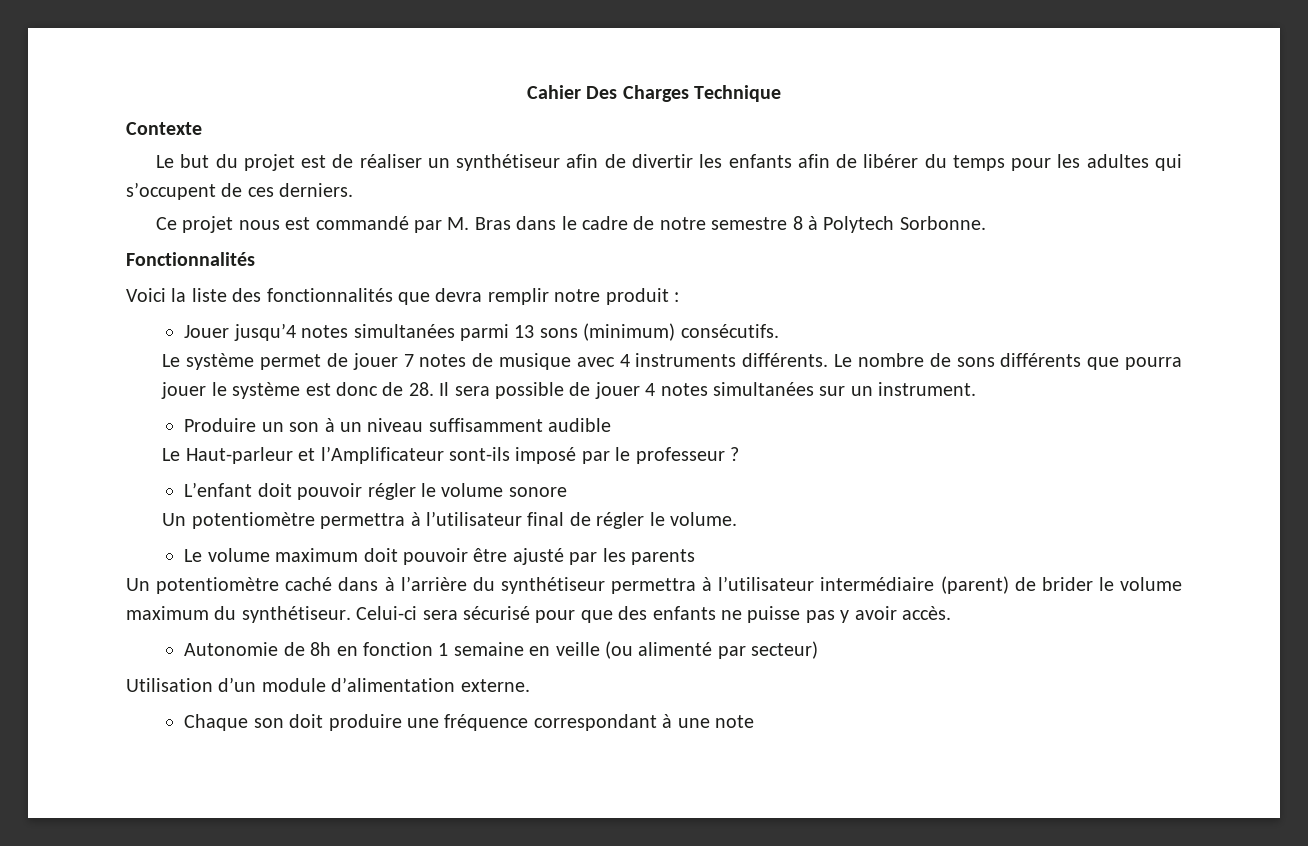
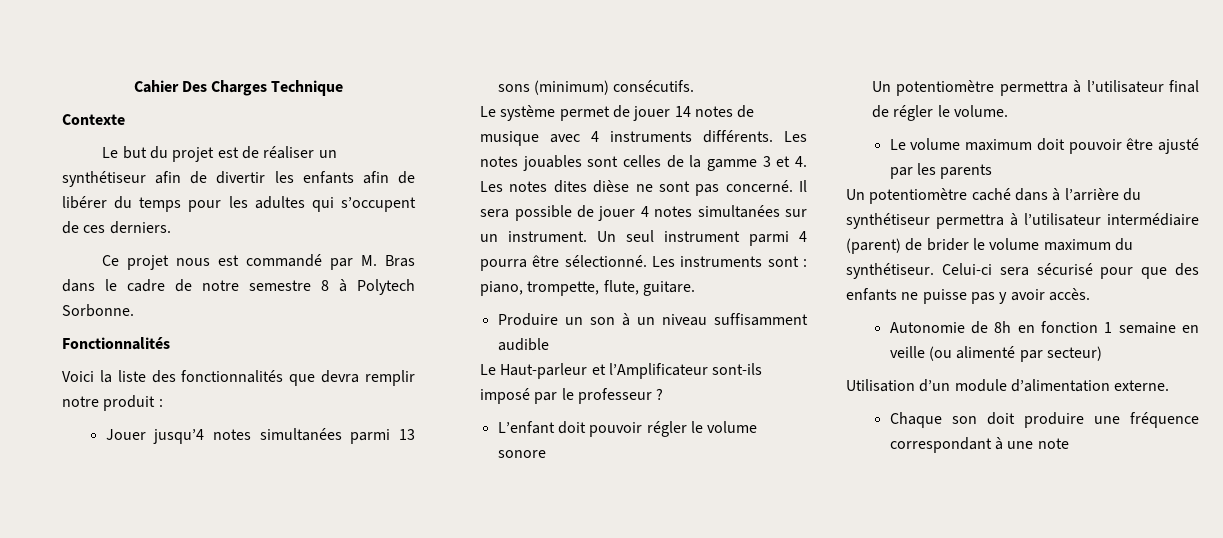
[403,354,414,367] 7 -> [674,106,691,117] 14
[834,353,1182,370] [161,382,434,399] Le nombre de sons différents que pourra jouer le système est donc de 28. -> [784,131,807,142] [480,155,807,171] [480,180,793,196] Les notes jouables sont celles de la gamme 3 et 4. Les notes dites dièse ne sont pas concerné.
(977, 389) none -> [597,230,807,246] [480,255,808,271] [480,280,696,296] Un seul instrument parmi 4 pourra être sélectionné. Les instruments sont : piano, trompette, flute, guitare.

